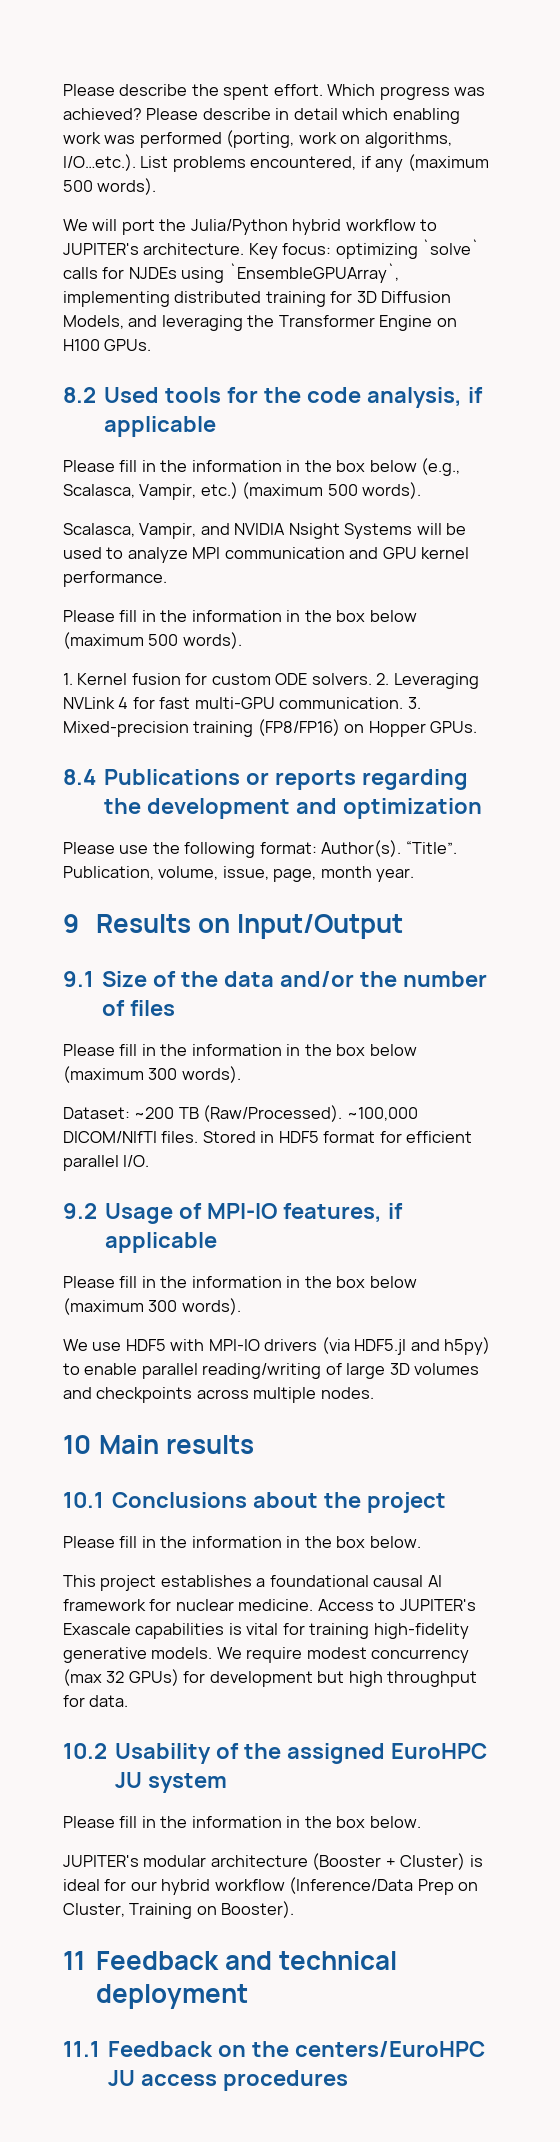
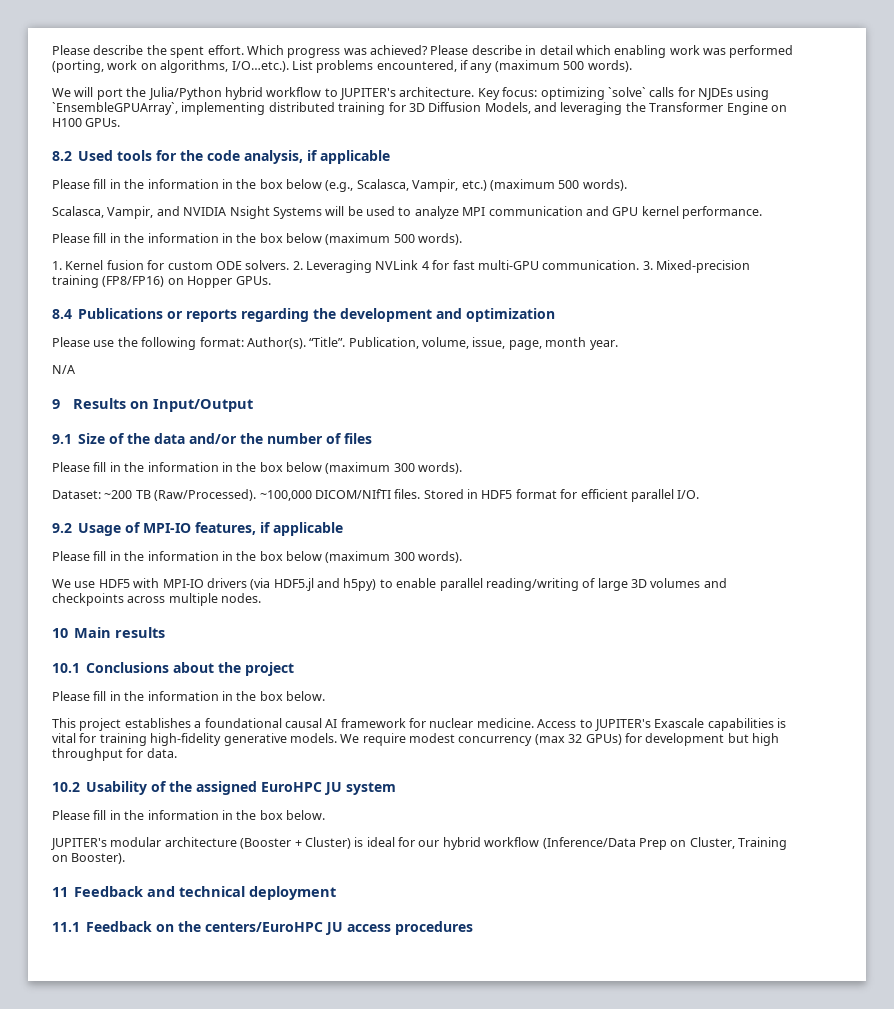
(415, 875) none -> [52,365,75,374] // N/A

